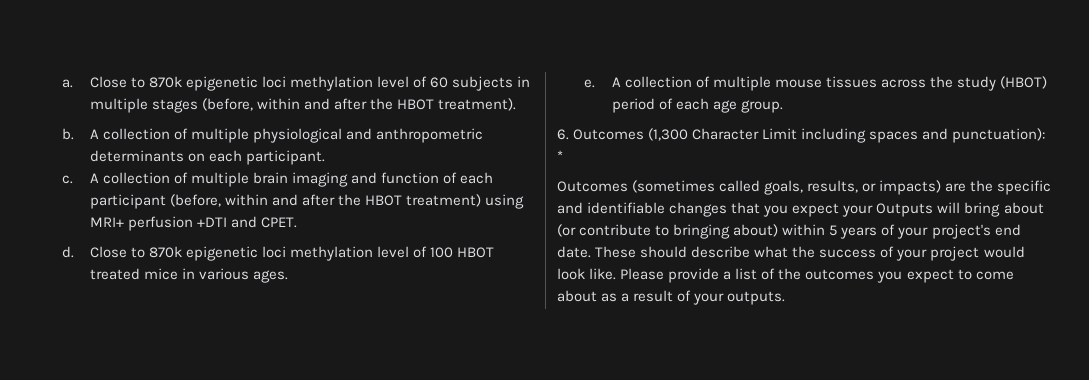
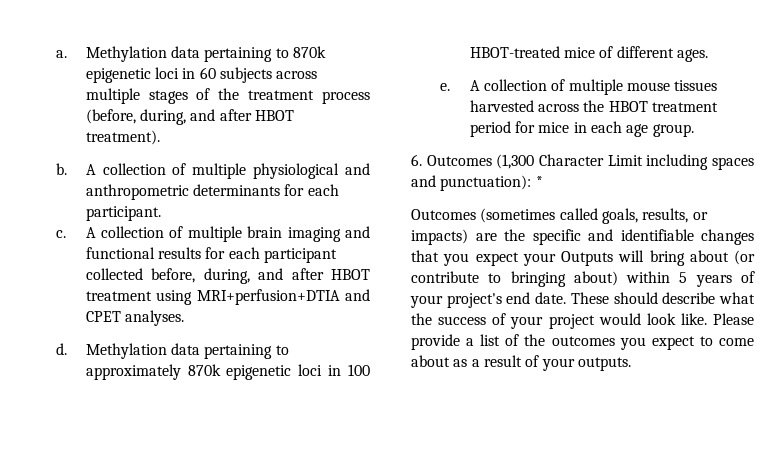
[89,76,428,91] Close to 870k epigenetic loci methylation level of -> [85,46,326,62] [85,67,196,83] Methylation data pertaining to 870k epigenetic loci in
[517,76,531,87] in -> [276,71,318,79] across
[201,98,394,111] (before, within and after the -> [196,88,370,104] [85,109,252,125] of the treatment process (before, during, and after
[187,153,205,162] on -> [284,184,305,196] for
[381,172,494,184] [89,194,525,209] [89,216,298,231] [62,246,495,261] [89,268,250,280] function of each participant (before, within and after the HBOT treatment) using MRI+ perfusion +DTI and CPET. // d. Close to 870k epigenetic loci methylation level of 100 HBOT treated mice in various -> [85,247,337,263] [85,268,370,284] [85,289,370,305] [85,310,185,326] [56,343,289,359] [85,364,371,380] [469,46,674,58] functional results for each participant collected before, during, and after HBOT treatment using MRI+perfusion+DTIA and CPET analyses. // d. Methylation data pertaining to approximately 870k epigenetic loci in 100 HBOT-treated mice of different
(878, 82) none -> [469,100,534,112] harvested
[957,76,1048,91] [611,98,673,113] study (HBOT) period of -> [608,101,718,112] [469,121,587,137] HBOT treatment period for mice in

